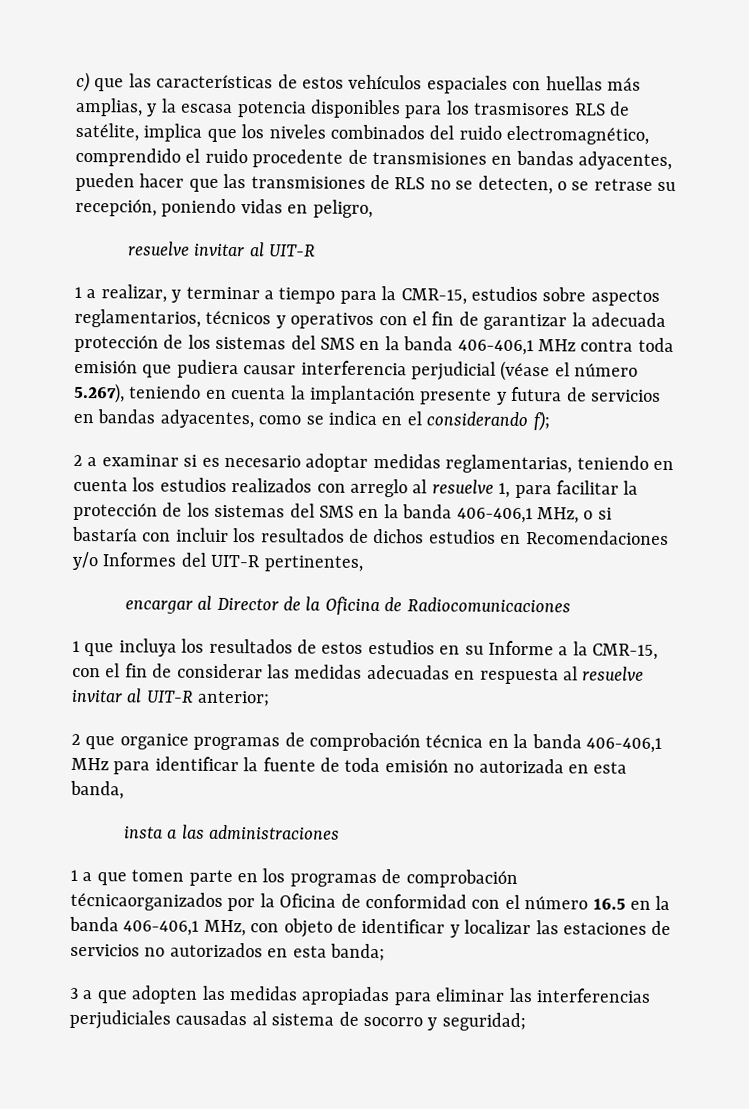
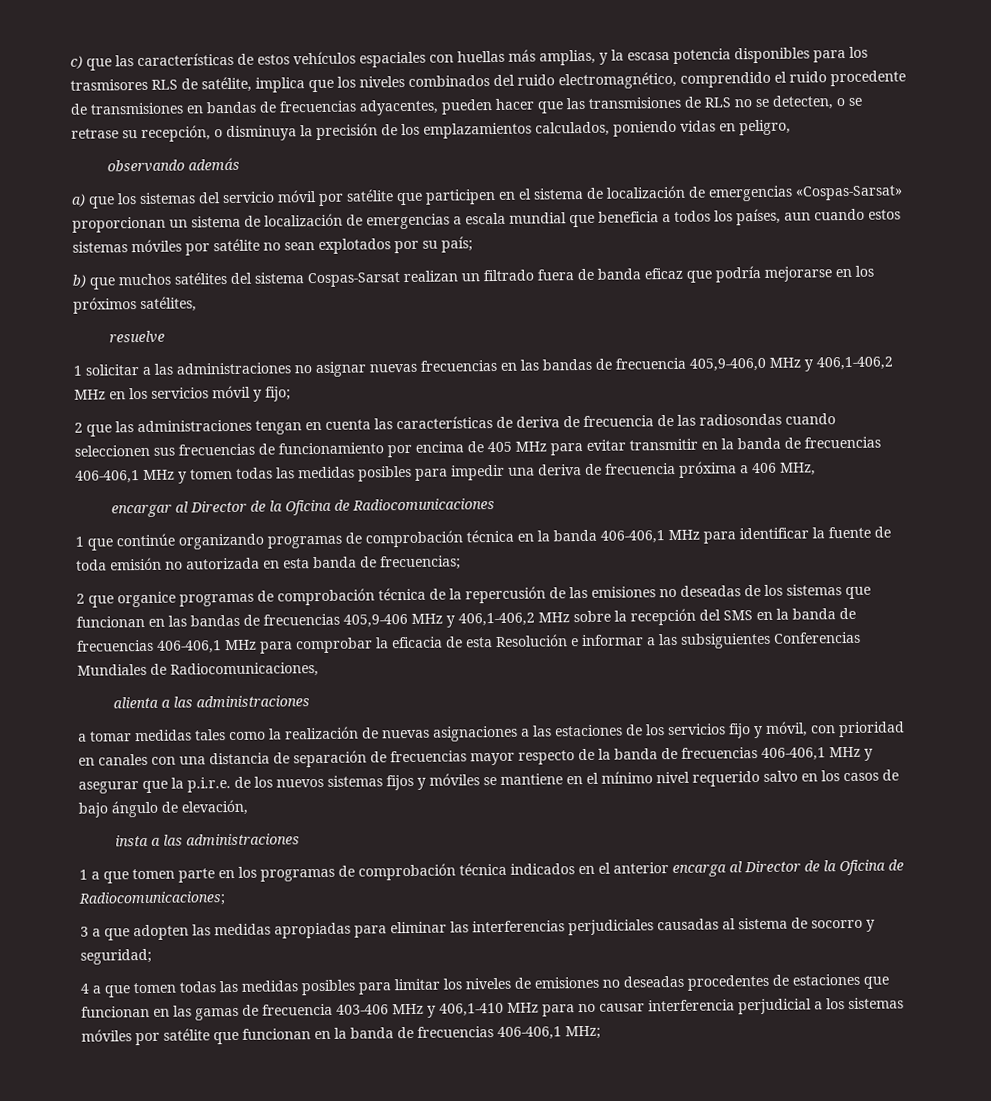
(574, 158) none -> [259,100,357,113] de frecuencias
[161,198,373,218] [127,241,316,257] [74,284,660,306] [74,308,666,331] [74,334,674,356] [74,359,639,382] [74,382,661,405] [73,409,550,432] [73,453,674,474] [73,477,639,499] [73,502,612,524] [72,526,669,545] [72,551,363,572] poniendo vidas en peligro, // resuelve invitar al UIT-R // 1 a realizar, y terminar a tiempo para la CMR-15, estudios sobre aspectos reglamentarios, técnicos y operativos con el fin de garantizar la adecuada protección de los sistemas del SMS en la banda 406-406,1 MHz contra toda emisión que pudiera causar interferencia perjudicial (véase el número 5.267), teniendo en cuenta la implantación presente y futura de servicios en bandas adyacentes, como se indica en el considerando f); // 2 a examinar si es necesario adoptar medidas reglamentarias, teniendo en cuenta los estudios realizados con arreglo al resuelve 1, para facilitar la protección de los sistemas del SMS en la banda 406-406,1 MHz, o si bastaría con incluir los resultados de dichos estudios en Recomendaciones y/o Informes del UIT-R pertinentes, -> [214,119,791,142] [106,157,240,173] [71,185,903,209] [72,208,901,233] [72,236,473,256] [72,265,874,290] [73,296,197,314] [108,330,165,344] [73,356,893,378] [74,385,291,402] [74,413,836,437] [74,436,881,458] [75,461,816,484] o disminuya la precisión de los emplazamientos calculados, poniendo vidas en peligro, // observando además // a) que los sistemas del servicio móvil por satélite que participen en el sistema de localización de emergencias «Cospas-Sarsat» proporcionan un sistema de localización de emergencias a escala mundial que beneficia a todos los países, aun cuando estos sistemas móviles por satélite no sean explotados por su país; // b) que muchos satélites del sistema Cospas-Sarsat realizan un filtrado fuera de banda eficaz que podría mejorarse en los próximos satélites, // resuelve // 1 solicitar a las administraciones no asignar nuevas frecuencias en las bandas de frecuencia 405,9-406,0 MHz y 406,1-406,2 MHz en los servicios móvil y fijo; // 2 que las administraciones tengan en cuenta las características de deriva de frecuencia de las radiosondas cuando seleccionen sus frecuencias de funcionamiento por encima de 405 MHz para evitar transmitir en la banda de frecuencias 406-406,1 MHz y tomen todas las medidas posibles para impedir una deriva de frecuencia próxima a 406 MHz,
[118,638,659,660] [72,663,645,685] [71,688,271,707] [71,733,189,750] incluya los resultados de estos estudios en su Informe a la CMR-15, con el fin de considerar las medidas adecuadas en respuesta al resuelve invitar al UIT-R anterior; // 2 que organice -> [116,533,264,550] continúe organizando
[70,780,124,800] banda, -> [313,555,461,571] [76,584,871,608] [76,607,856,628] [76,631,861,654] [77,662,319,678] [112,695,310,709] [78,721,905,742] [78,746,873,768] [78,769,899,794] [78,799,248,818] banda de frecuencias; // 2 que organice programas de comprobación técnica de la repercusión de las emisiones no deseadas de los sistemas que funcionan en las bandas de frecuencias 405,9-406 MHz y 406,1-406,2 MHz sobre la recepción del SMS en la banda de frecuencias 406-406,1 MHz para comprobar la eficacia de esta Resolución e informar a las subsiguientes Conferencias Mundiales de Radiocomunicaciones, // alienta a las administraciones // a tomar medidas tales como la realización de nuevas asignaciones a las estaciones de los servicios fijo y móvil, con prioridad en canales con una distancia de separación de frecuencias mayor respecto de la banda de frecuencias 406-406,1 MHz y asegurar que la p.i.r.e. de los nuevos sistemas fijos y móviles se mantiene en el mínimo nivel requerido salvo en los casos de bajo ángulo de elevación,
[70,891,671,912] [69,916,672,938] [70,942,385,962] técnicaorganizados por la Oficina de conformidad con el número 16.5 en la banda 406-406,1 MHz, con objeto de identificar y localizar las estaciones de servicios no autorizados en esta banda; -> [459,859,904,878] [78,891,226,907] técnica indicados en el anterior encarga al Director de la Oficina de Radiocomunicaciones;
(526, 1022) none -> [80,973,889,998] [81,997,904,1021] [81,1025,601,1046] // 4 a que tomen todas las medidas posibles para limitar los niveles de emisiones no deseadas procedentes de estaciones que funcionan en las gamas de frecuencia 403-406 MHz y 406,1-410 MHz para no causar interferencia perjudicial a los sistemas móviles por satélite que funcionan en la banda de frecuencias 406-406,1 MHz;

